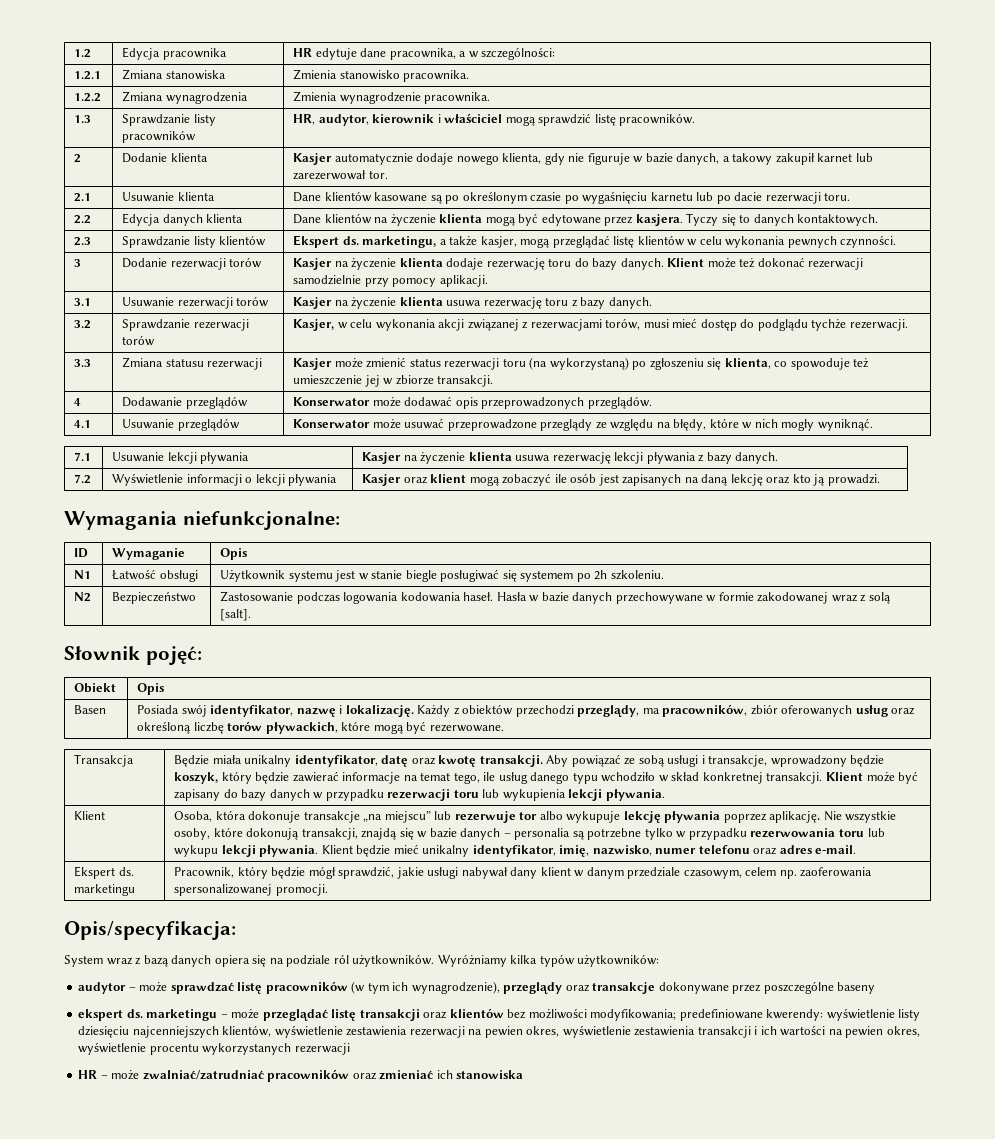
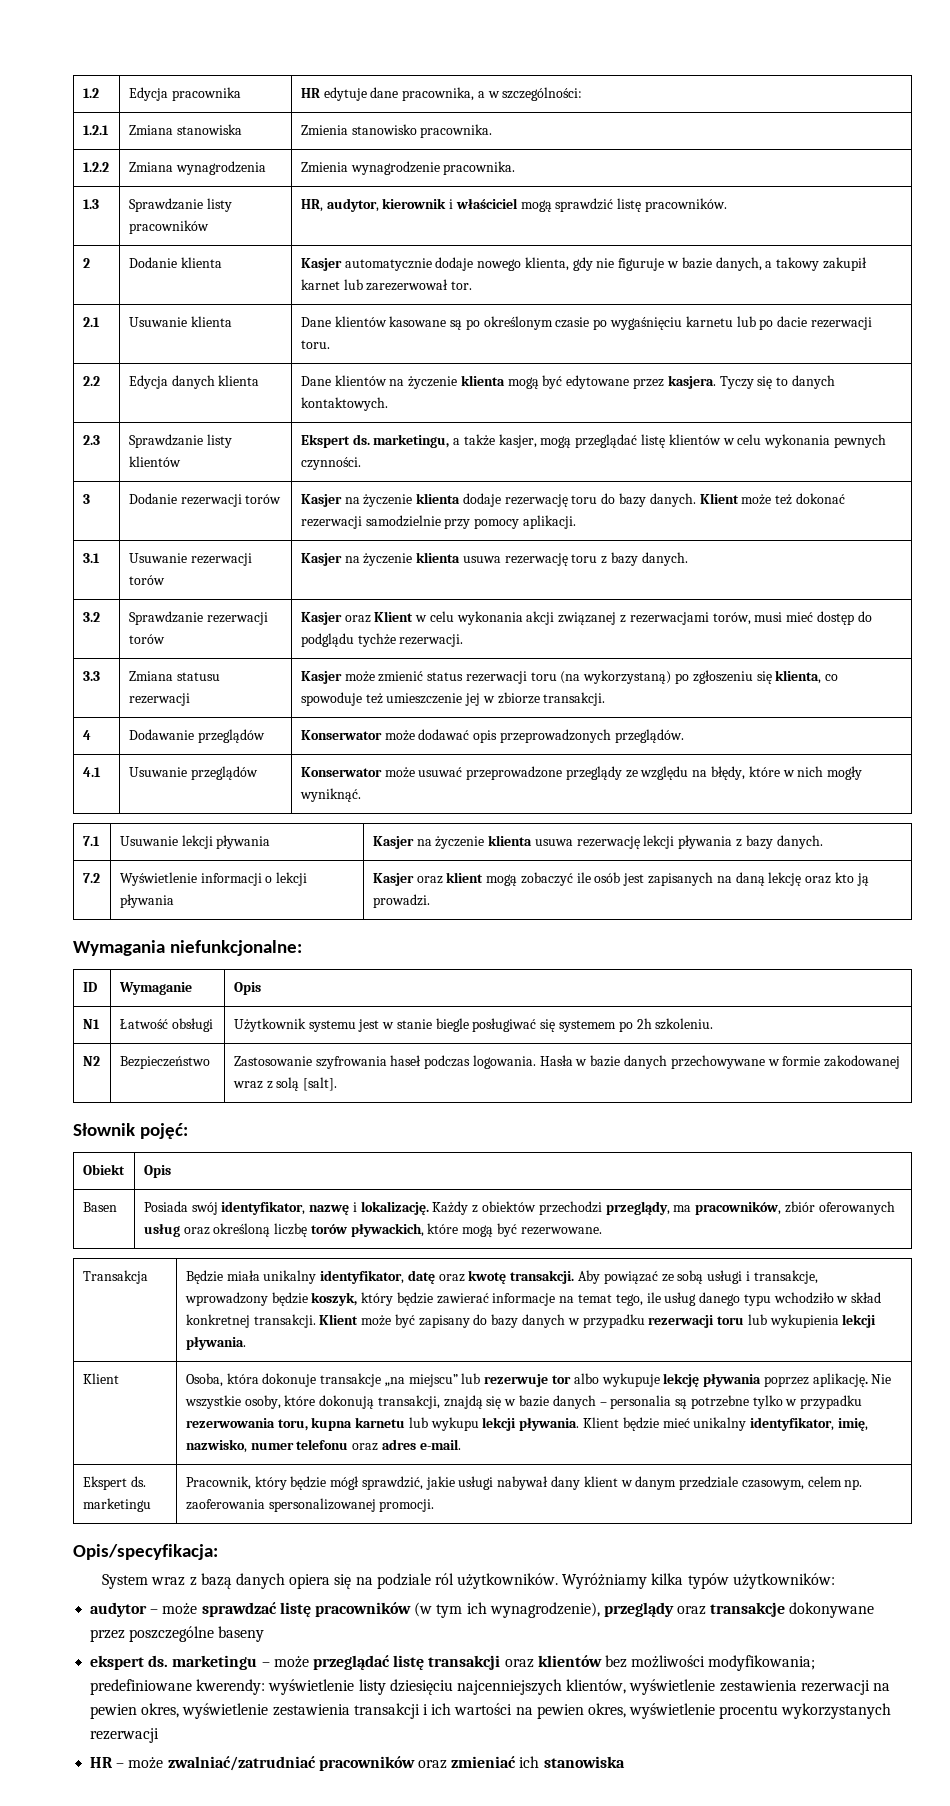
[293,319,335,331] Kasjer, -> [300,611,414,625] Kasjer oraz Klient
[296,592,494,604] podczas logowania kodowania haseł. -> [315,1055,536,1069] szyfrowania haseł podczas logowania.
[838,829,864,837] toru -> [277,1417,406,1431] toru, kupna karnetu

